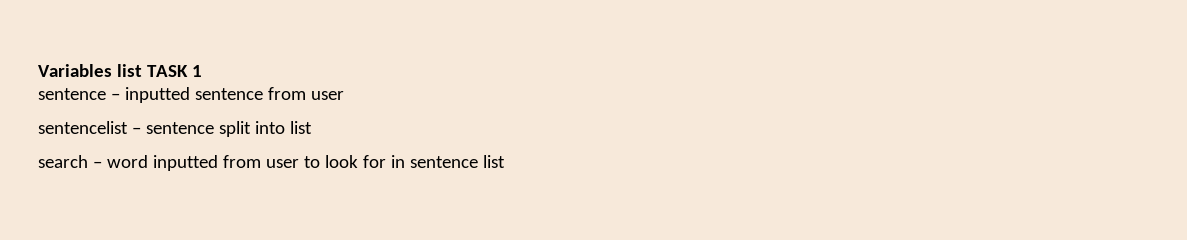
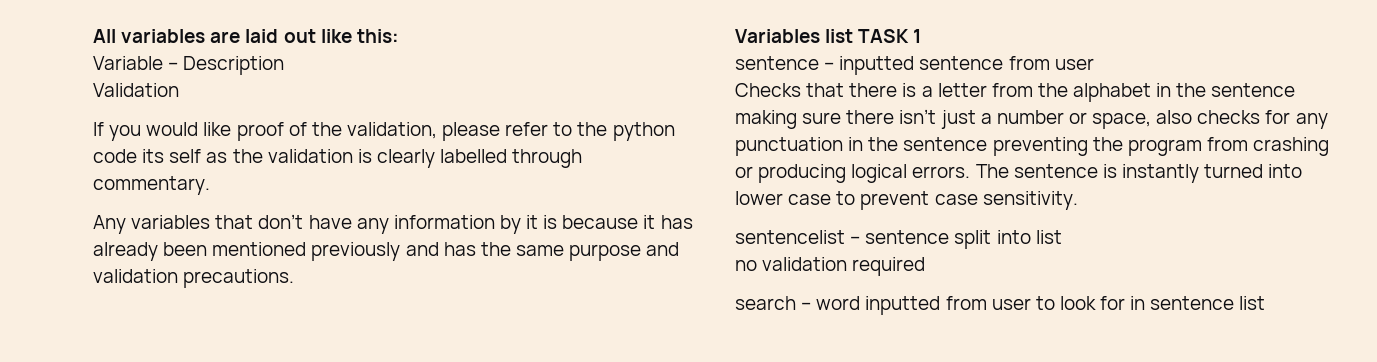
(38, 70) none -> [93,29,399,43] [93,56,285,75] [93,83,179,97] [93,122,675,141] [93,149,583,168] [93,176,210,195] [93,214,693,234] [93,242,680,261] [93,269,295,288] All variables are laid out like this: // Variable – Description // Validation // If you would like proof of the validation, please refer to the python code its self as the validation is clearly labelled through commentary. // Any variables that don’t have any information by it is because it has already been mentioned previously and has the same purpose and validation precautions. //
(344, 95) none -> [735,83,1296,102] [735,109,1328,129] [735,137,1330,156] [735,164,1303,183] [735,191,1078,210] // Checks that there is a letter from the alphabet in the sentence making sure there isn’t just a number or space, also checks for any punctuation in the sentence preventing the program from crashing or producing logical errors. The sentence is instantly turned into lower case to prevent case sensitivity.
(312, 127) none -> [735,257,926,276] // no validation required

